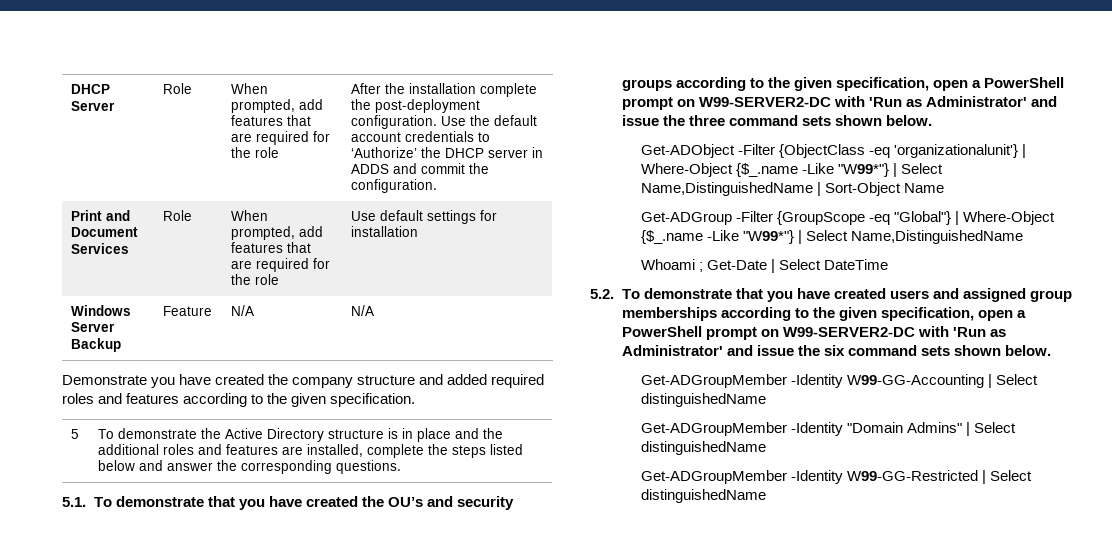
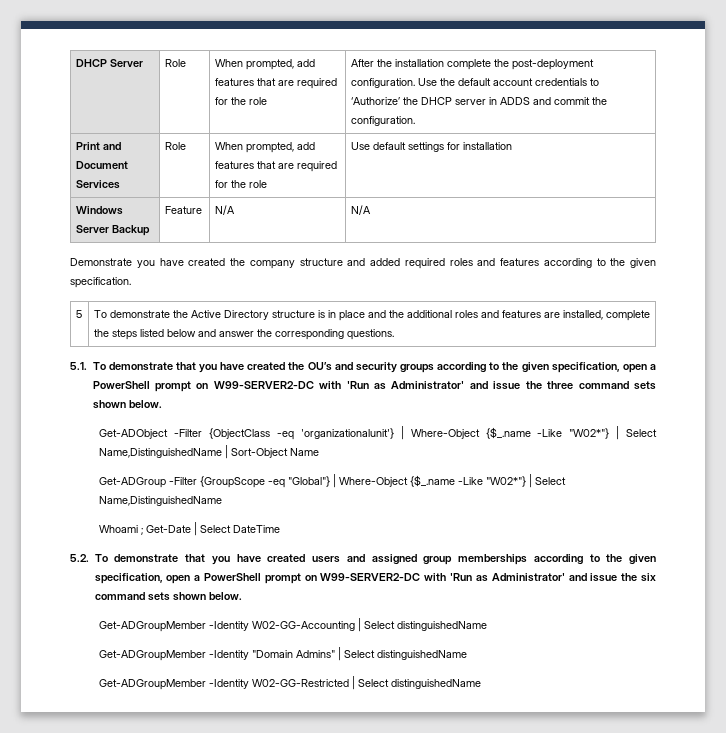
[838,163,890,177] "W99*"} -> [569,428,610,439] "W02*"}
[743,230,795,244] "W99*"} -> [486,476,527,487] "W02*"}
[847,374,985,388] W99-GG-Accounting -> [252,621,356,631] W02-GG-Accounting
[847,470,979,481] W99-GG-Restricted -> [252,679,350,687] W02-GG-Restricted

